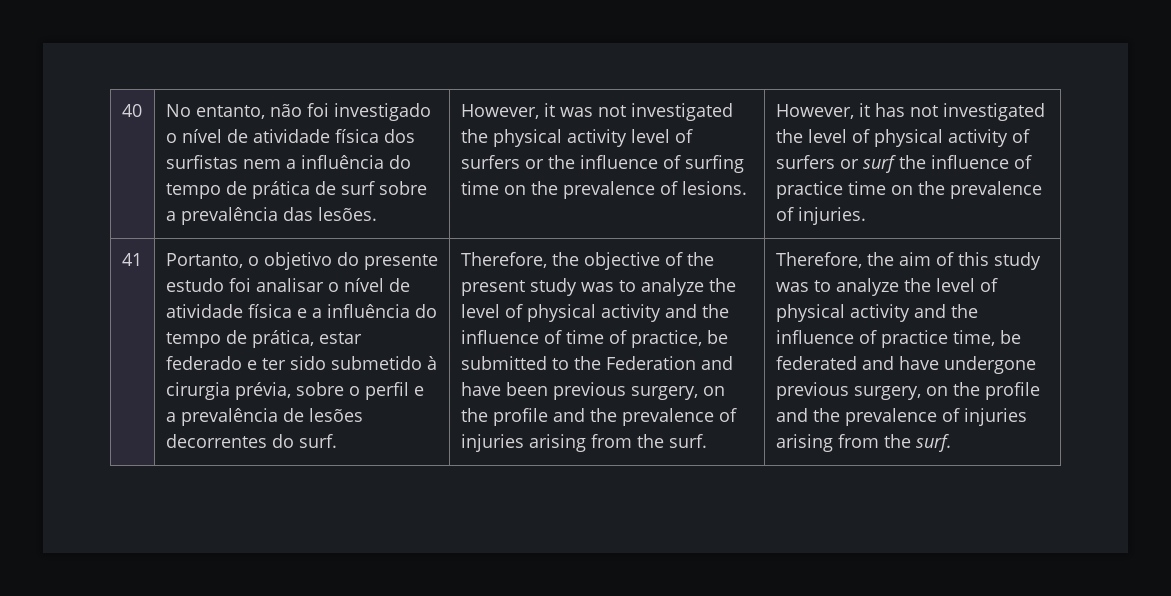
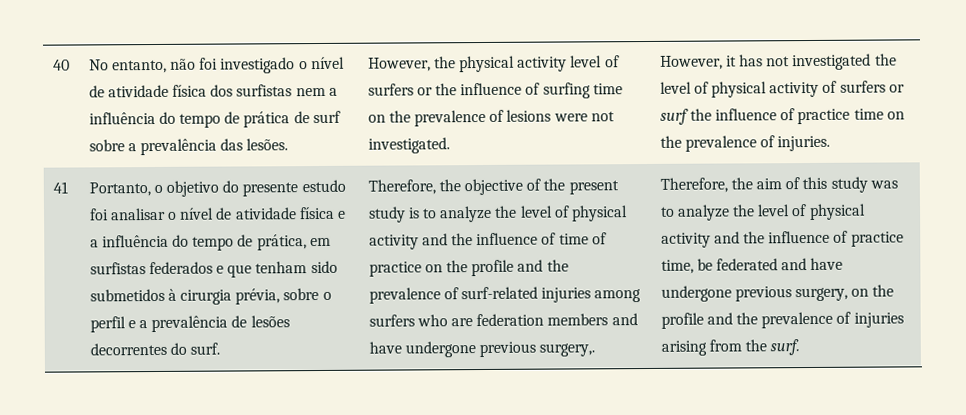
[543,103,733,121] it was not investigated -> (431, 64) none
[681,181,747,195] lesions. -> [506,109,615,122] [367,137,450,154] lesions were not investigated.
[318,332,362,344] [165,356,422,370] estar federado e ter sido submetido -> [309,237,331,247] [89,260,338,278] [89,288,165,302] em surfistas federados e que tenham sido submetidos
[580,282,614,292] was -> [407,207,420,219] is
[630,330,728,348] [460,356,733,370] [460,382,725,400] [460,408,737,426] [460,434,707,452] practice, be submitted to the Federation and have been previous surgery, on the profile and the prevalence of injuries arising from the surf. -> [368,259,569,277] [368,286,642,304] [368,313,638,327] [368,341,596,358] practice on the profile and the prevalence of surf-related injuries among surfers who are federation members and have undergone previous surgery,.

